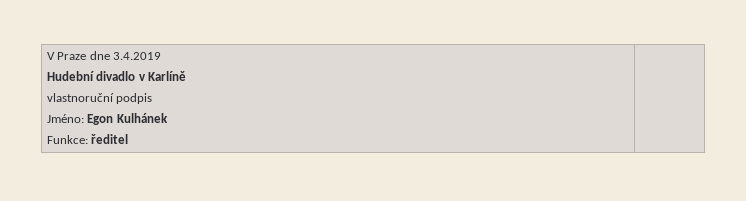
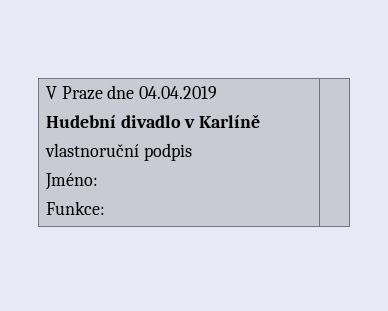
[113,52,162,60] 3.4.2019 -> [139,86,218,99] 04.04.2019
[87,113,168,125] Egon Kulhánek -> (99, 181) none
[91,134,129,144] ředitel -> (106, 208) none

